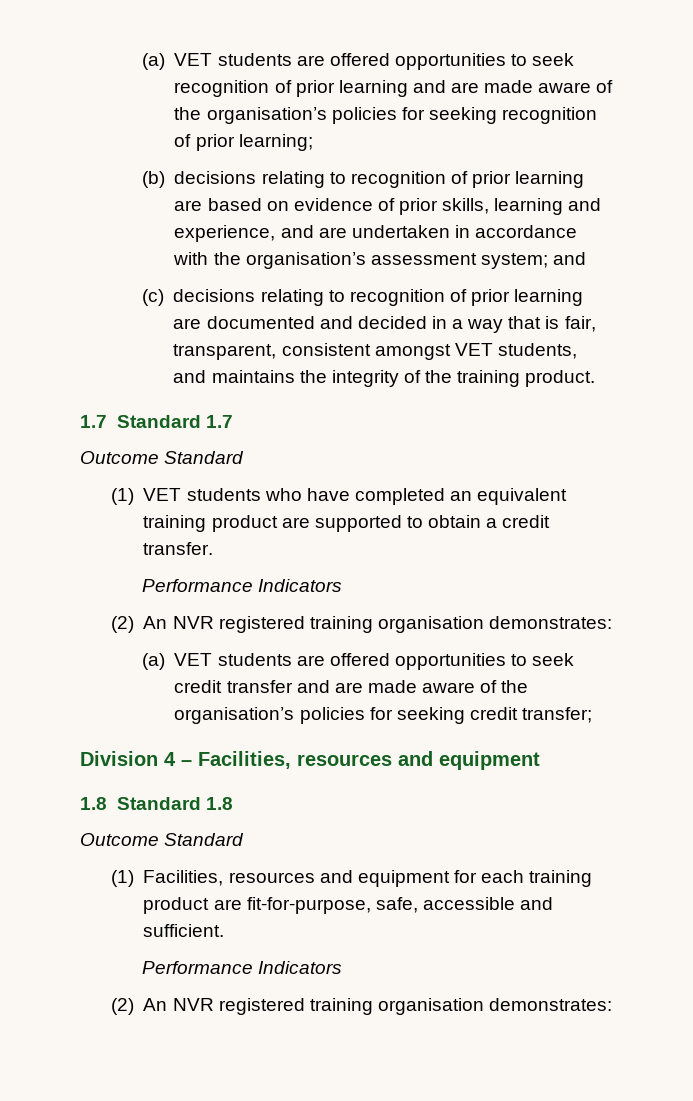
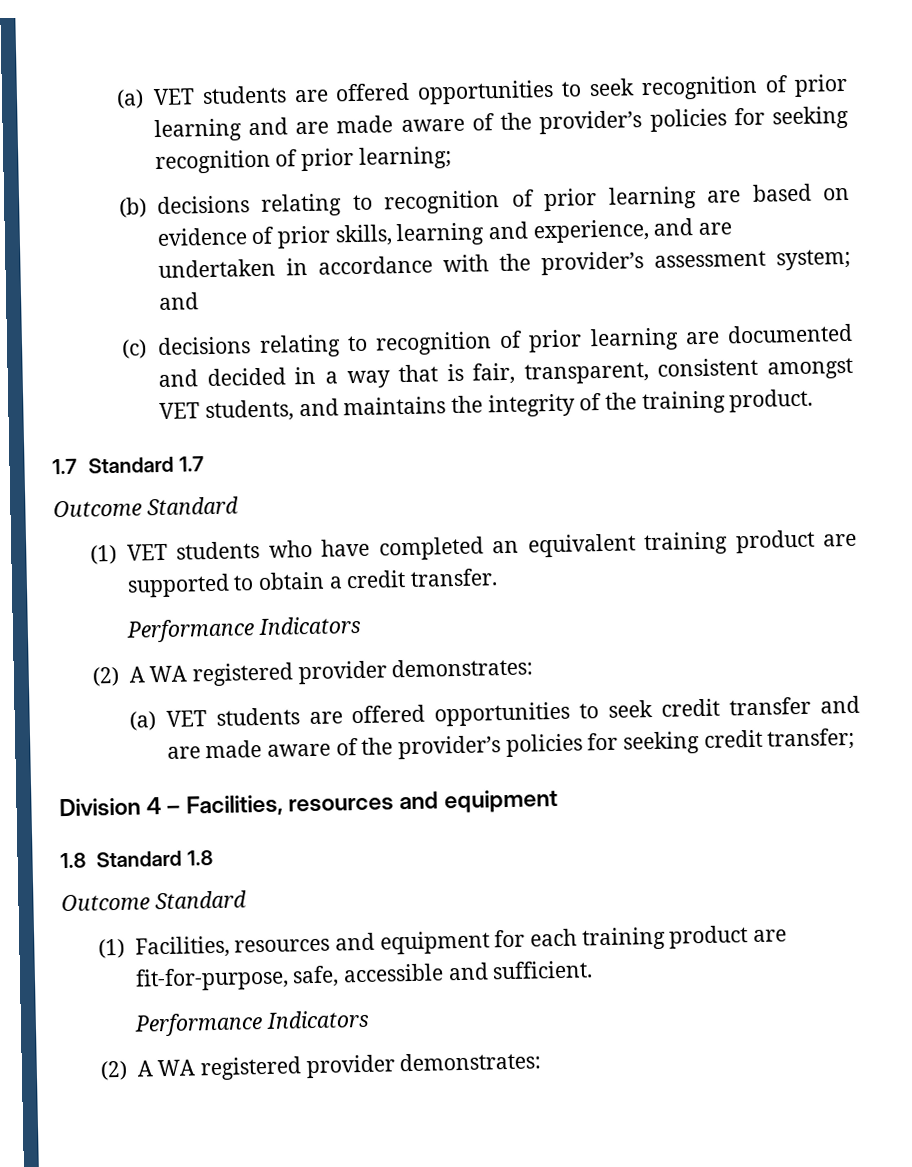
[206,107,327,124] organisation’s -> [539,110,643,135] provider’s
[245,252,366,269] organisation’s -> [540,251,644,276] provider’s
[143,616,484,633] An NVR registered training organisation -> [128,660,388,687] A WA registered provider
[174,707,295,724] organisation’s -> [398,735,502,760] provider’s
[143,998,484,1015] An NVR registered training organisation -> [136,1054,396,1081] A WA registered provider

